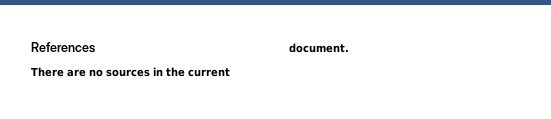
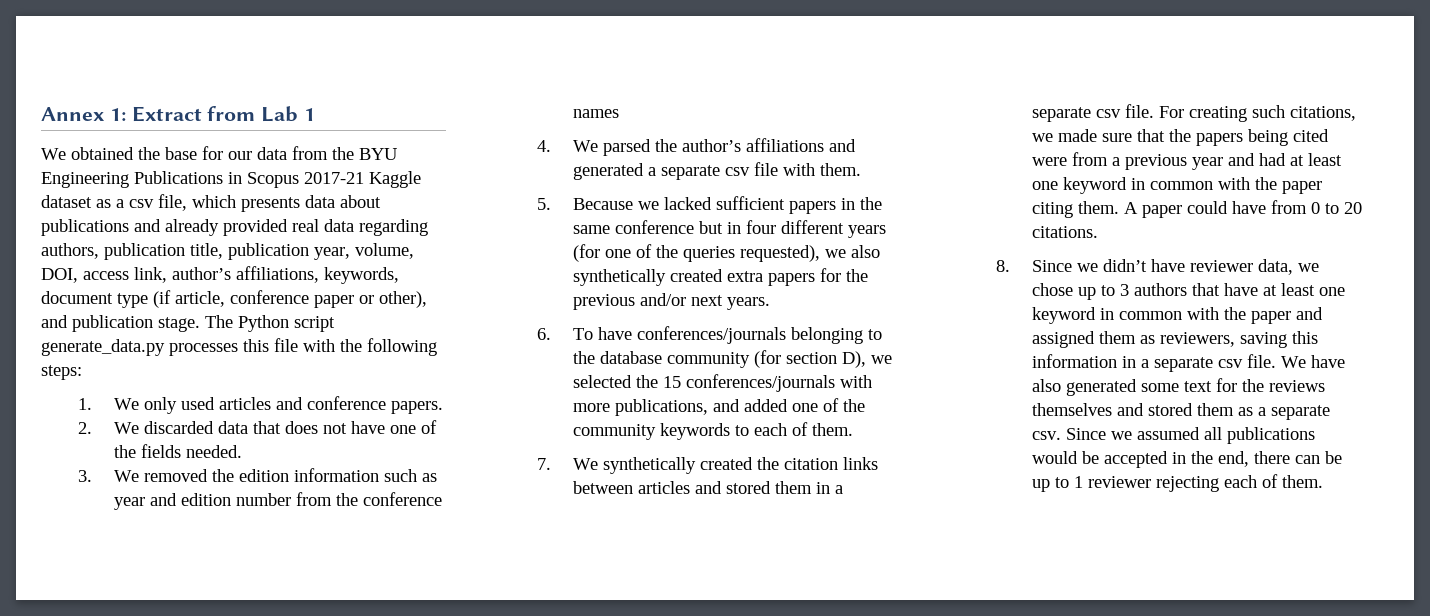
[31,42,95,53] [31,67,230,77] [289,43,349,53] References // There are no sources in the current document. -> [41,106,316,122] [41,146,397,160] [41,171,421,188] [41,194,381,212] [41,219,428,236] [41,243,414,260] [41,266,399,284] [41,290,427,308] [41,315,335,332] [41,338,437,356] [41,365,82,380] [77,396,444,414] [77,420,438,434] [114,444,243,458] [77,468,438,482] [114,492,443,510] [573,109,620,118] [536,138,857,156] [573,162,862,180] [536,196,883,214] [573,220,887,238] [573,244,881,262] [573,268,869,286] [573,293,771,310] [536,326,883,344] [573,350,893,368] [573,374,873,392] [573,398,866,416] [573,422,854,440] [536,457,879,474] [573,481,844,494] [1032,104,1357,122] [1032,129,1330,146] [1032,152,1343,170] [1032,177,1323,194] [1032,200,1363,218] [1032,226,1099,238] [995,259,1320,275] [1032,283,1346,300] [1032,307,1324,324] [1032,331,1319,348] [1032,354,1346,372] [1032,378,1326,396] [1032,403,1331,420] [1032,427,1316,444] [1032,451,1343,468] [1032,474,1324,492] Annex 1: Extract from Lab 1 // We obtained the base for our data from the BYU Engineering Publications in Scopus 2017-21 Kaggle dataset as a csv file, which presents data about publications and already provided real data regarding authors, publication title, publication year, volume, DOI, access link, author’s affiliations, keywords, document type (if article, conference paper or other), and publication stage. The Python script generate_data.py processes this file with the following steps: // 1. We only used articles and conference papers. // 2. We discarded data that does not have one of the fields needed. // 3. We removed the edition information such as year and edition number from the conference names // 4. We parsed the author’s affiliations and generated a separate csv file with them. // 5. Because we lacked sufficient papers in the same conference but in four different years (for one of the queries requested), we also synthetically created extra papers for the previous and/or next years. // 6. To have conferences/journals belonging to the database community (for section D), we selected the 15 conferences/journals with more publications, and added one of the community keywords to each of them. // 7. We synthetically created the citation links between articles and stored them in a separate csv file. For creating such citations, we made sure that the papers being cited were from a previous year and had at least one keyword in common with the paper citing them. A paper could have from 0 to 20 citations. // 8. Since we didn’t have reviewer data, we chose up to 3 authors that have at least one keyword in common with the paper and assigned them as reviewers, saving this information in a separate csv file. We have also generated some text for the reviews themselves and stored them as a separate csv. Since we assumed all publications would be accepted in the end, there can be up to 1 reviewer rejecting each of them.

